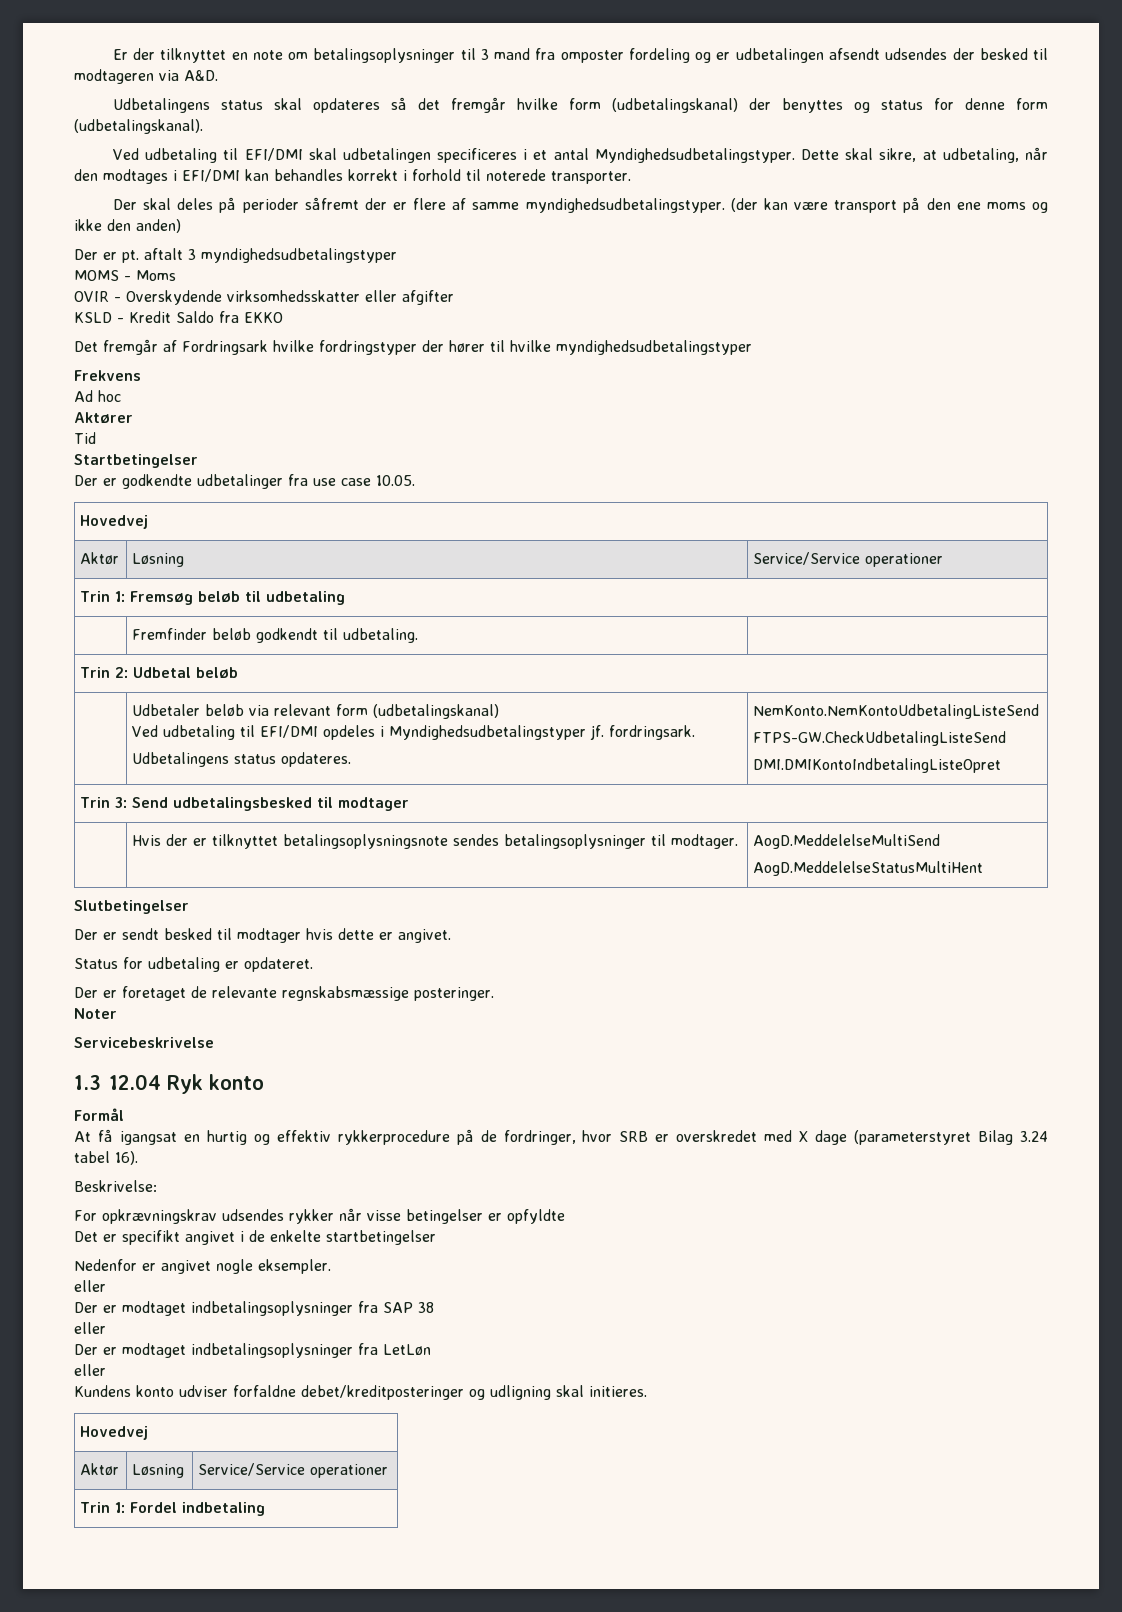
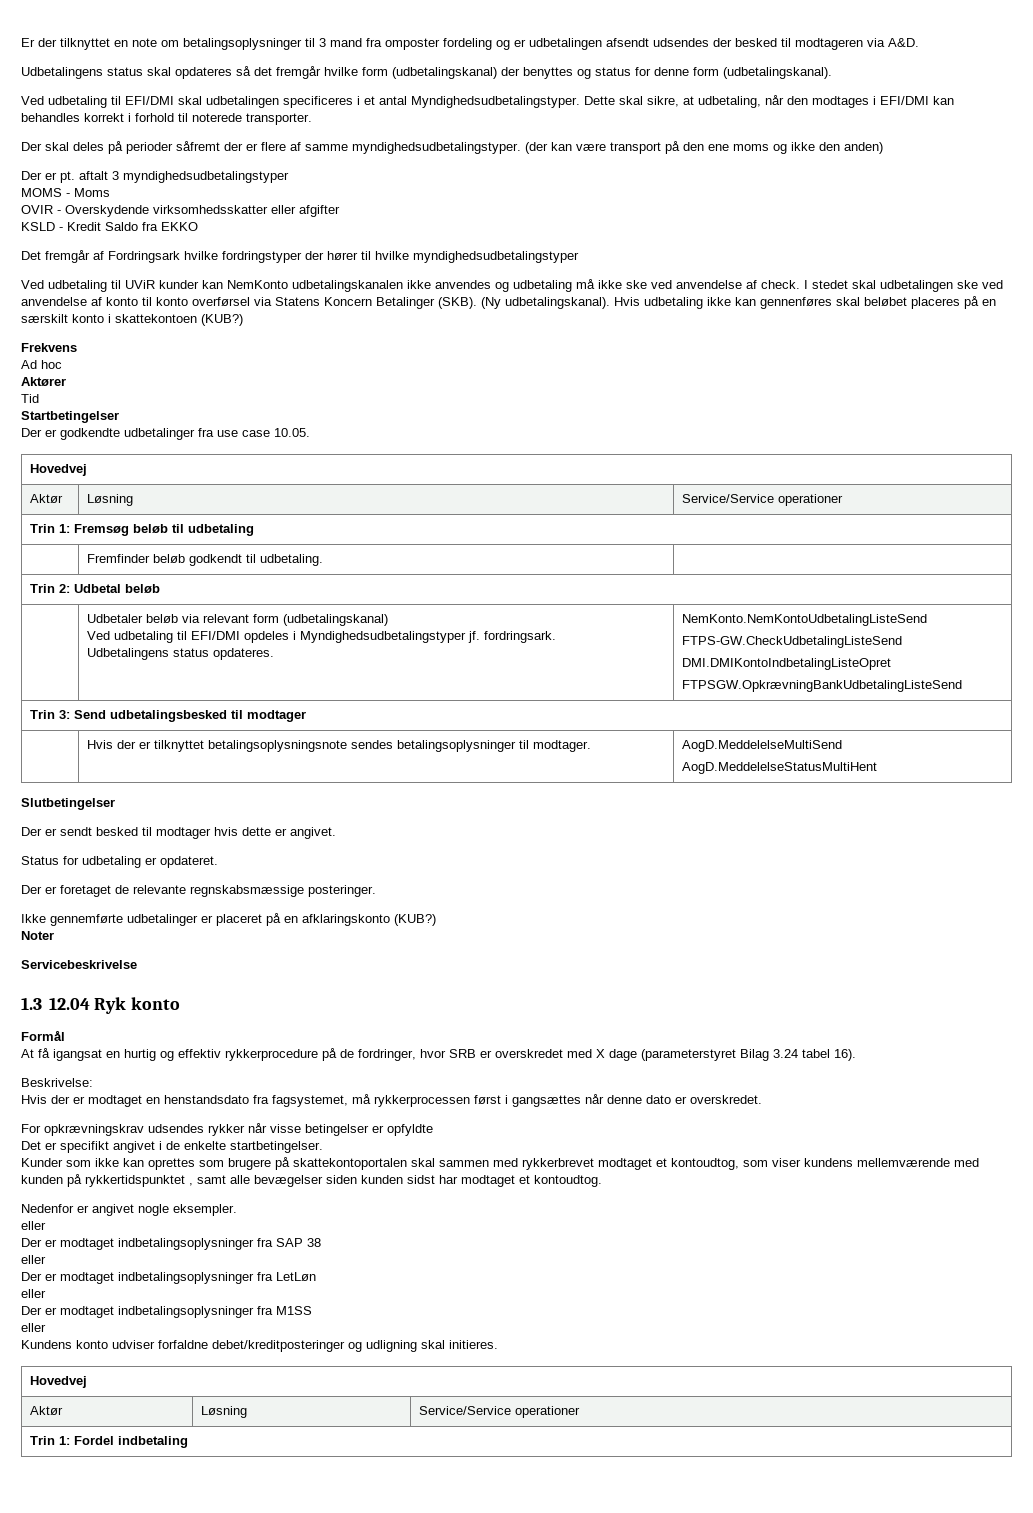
(752, 347) none -> [21,279,1003,292] [21,296,996,309] [21,314,243,326] // Ved udbetaling til UViR kunder kan NemKonto udbetalingskanalen ikke anvendes og udbetaling må ikke ske ved anvendelse af check. I stedet skal udbetalingen ske ved anvendelse af konto til konto overførsel via Statens Koncern Betalinger (SKB). (Ny udbetalingskanal). Hvis udbetaling ikke kan gennenføres skal beløbet placeres på en særskilt konto i skattekontoen (KUB?)
(1002, 765) none -> [682,680,963,692] // FTPSGW.OpkrævningBankUdbetalingListeSend
(494, 994) none -> [21,913,436,926] // Ikke gennemførte udbetalinger er placeret på en afklaringskonto (KUB?)
(157, 1186) none -> [21,1094,762,1107] // Hvis der er modtaget en henstandsdato fra fagsystemet, må rykkerprocessen først i gangsættes når denne dato er overskredet.
[326,1230,436,1245] startbetingelser -> [230,1141,323,1153] [21,1157,979,1170] [21,1174,602,1187] startbetingelser. // Kunder som ikke kan oprettes som brugere på skattekontoportalen skal sammen med rykkerbrevet modtaget et kontoudtog, som viser kundens mellemværende med kunden på rykkertidspunktet , samt alle bevægelser siden kunden sidst har modtaget et kontoudtog.
(106, 1370) none -> [21,1306,312,1318] [21,1323,46,1332] // Der er modtaget indbetalingsoplysninger fra M1SS // eller

